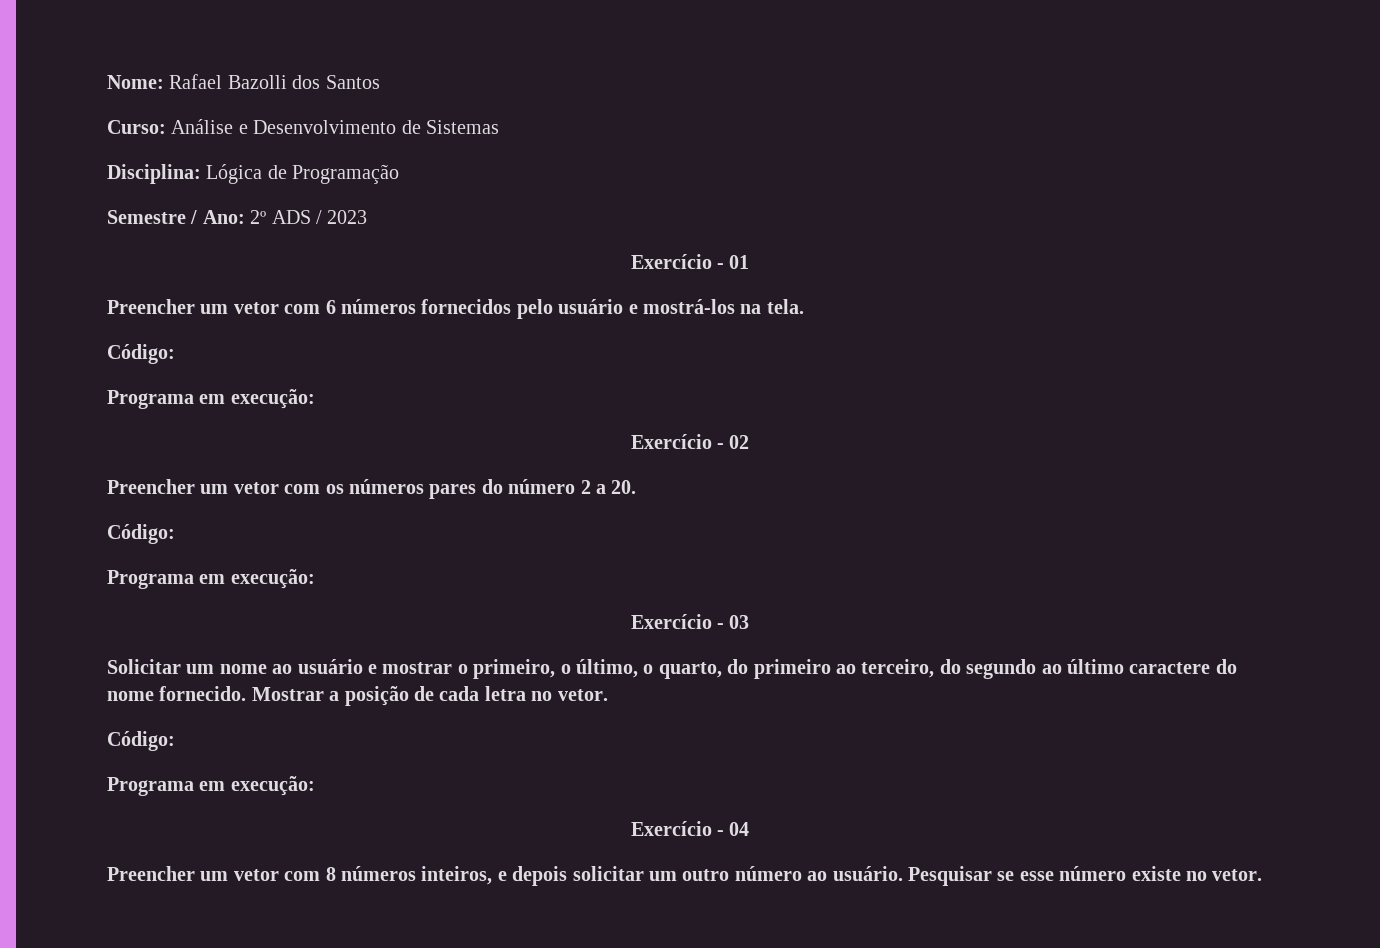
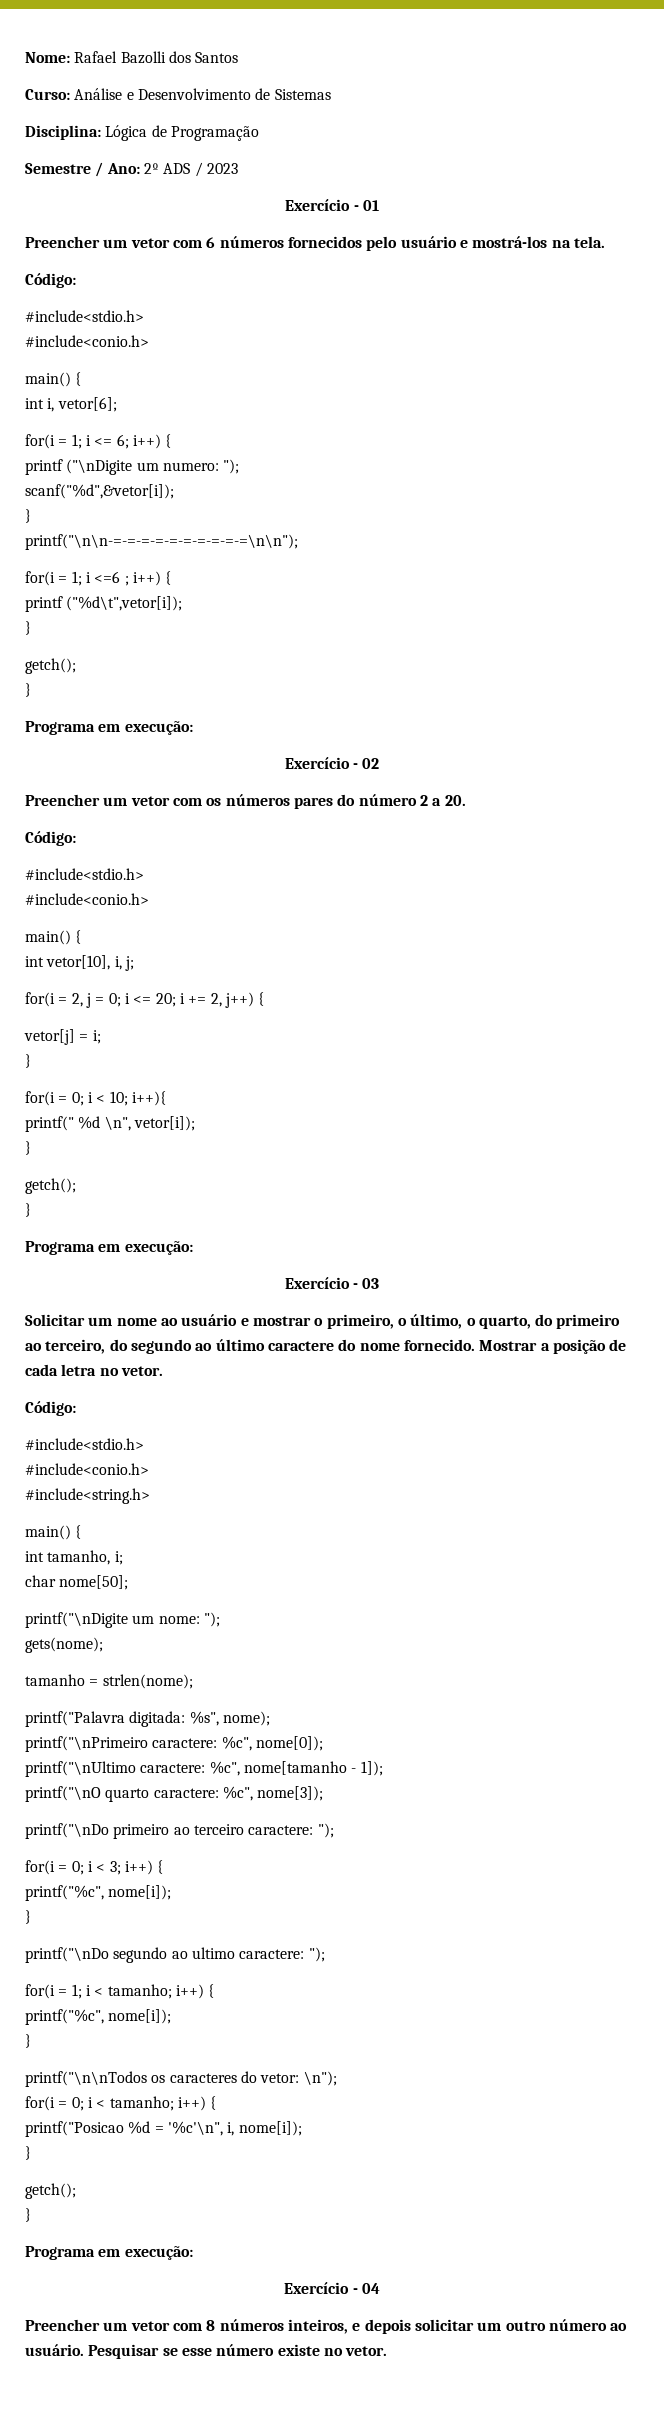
(175, 354) none -> [25,310,144,322] [25,335,149,347] [25,372,82,387] [25,397,117,412] [25,434,172,449] [25,459,240,475] [25,484,174,499] [25,509,31,523] [25,534,298,550] [25,571,172,586] [25,596,183,612] [25,621,31,635] [25,658,76,674] [25,683,31,697] // #include<stdio.h> // #include<conio.h> // main() { // int i, vetor[6]; // for(i = 1; i <= 6; i++) { // printf ("\nDigite um numero: "); // scanf("%d",&vetor[i]); // } // printf("\n\n-=-=-=-=-=-=-=-=-=-=\n\n"); // for(i = 1; i <=6 ; i++) { // printf ("%d\t",vetor[i]); // } // getch(); // }
(175, 534) none -> [25,868,144,880] [25,893,149,905] [25,930,82,945] [25,955,134,971] [25,992,265,1008] [24,1029,101,1045] [25,1054,31,1068] [25,1091,166,1106] [25,1116,195,1132] [25,1141,31,1155] [25,1178,76,1194] [25,1203,31,1217] // #include<stdio.h> // #include<conio.h> // main() { // int vetor[10], i, j; // for(i = 2, j = 0; i <= 20; i += 2, j++) { // vetor[j] = i; // } // for(i = 0; i < 10; i++){ // printf(" %d \n", vetor[i]); // } // getch(); // }
(175, 741) none -> [25,1438,144,1450] [25,1463,149,1475] [25,1488,150,1504] [25,1525,82,1540] [25,1550,123,1565] [25,1575,129,1590] [25,1612,220,1628] [25,1637,103,1653] [25,1674,193,1689] [25,1711,270,1727] [25,1736,323,1752] [25,1761,383,1777] [25,1786,324,1802] [25,1823,334,1839] [25,1860,164,1875] [25,1885,172,1901] [25,1910,31,1924] [25,1947,325,1963] [25,1984,215,1999] [25,2009,172,2025] [25,2034,31,2048] [25,2071,337,2087] [25,2096,217,2111] [25,2121,302,2137] [25,2146,31,2160] [25,2183,76,2199] [25,2208,31,2222] // #include<stdio.h> // #include<conio.h> // #include<string.h> // main() { // int tamanho, i; // char nome[50]; // printf("\nDigite um nome: "); // gets(nome); // tamanho = strlen(nome); // printf("Palavra digitada: %s", nome); // printf("\nPrimeiro caractere: %c", nome[0]); // printf("\nUltimo caractere: %c", nome[tamanho - 1]); // printf("\nO quarto caractere: %c", nome[3]); // printf("\nDo primeiro ao terceiro caractere: "); // for(i = 0; i < 3; i++) { // printf("%c", nome[i]); // } // printf("\nDo segundo ao ultimo caractere: "); // for(i = 1; i < tamanho; i++) { // printf("%c", nome[i]); // } // printf("\n\nTodos os caracteres do vetor: \n"); // for(i = 0; i < tamanho; i++) { // printf("Posicao %d = '%c'\n", i, nome[i]); // } // getch(); // }

